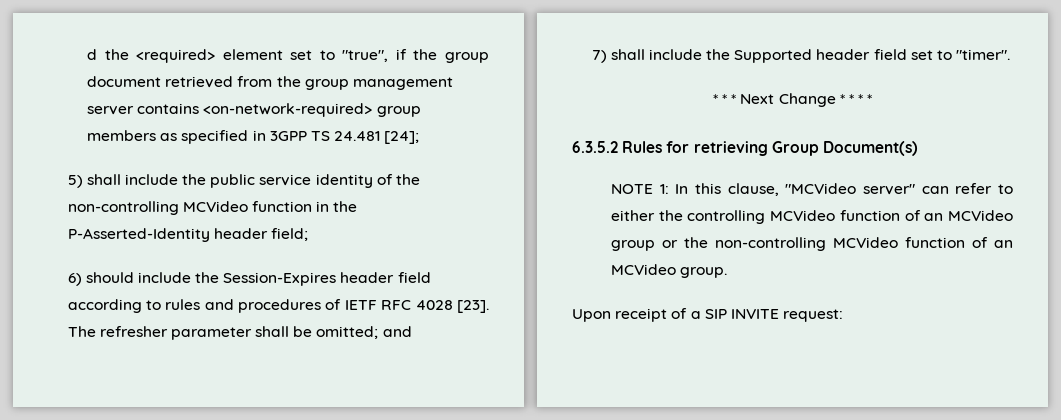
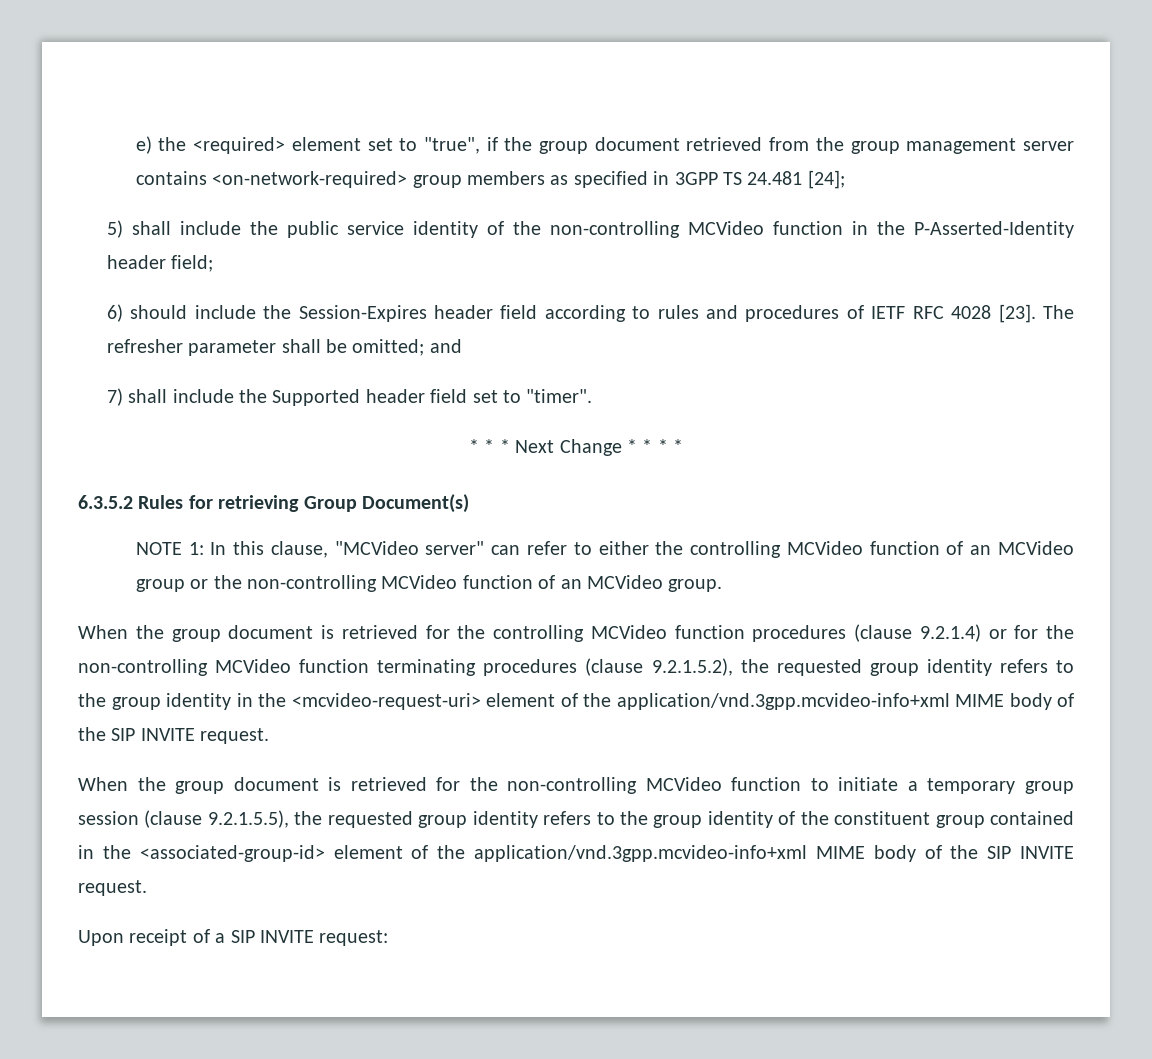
[86,49,97,60] d -> [135,136,152,154] e)
(728, 272) none -> [78,624,1074,642] [78,658,1074,676] [78,693,1074,710] [78,727,270,744] [78,777,1074,794] [78,810,1074,828] [78,845,1075,862] [78,880,147,896] // When the group document is retrieved for the controlling MCVideo function procedures (clause 9.2.1.4) or for the non-controlling MCVideo function terminating procedures (clause 9.2.1.5.2), the requested group identity refers to the group identity in the <mcvideo-request-uri> element of the application/vnd.3gpp.mcvideo-info+xml MIME body of the SIP INVITE request. // When the group document is retrieved for the non-controlling MCVideo function to initiate a temporary group session (clause 9.2.1.5.5), the requested group identity refers to the group identity of the constituent group contained in the <associated-group-id> element of the application/vnd.3gpp.mcvideo-info+xml MIME body of the SIP INVITE request.

